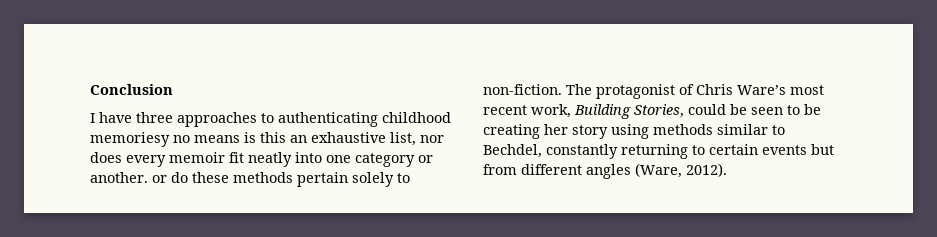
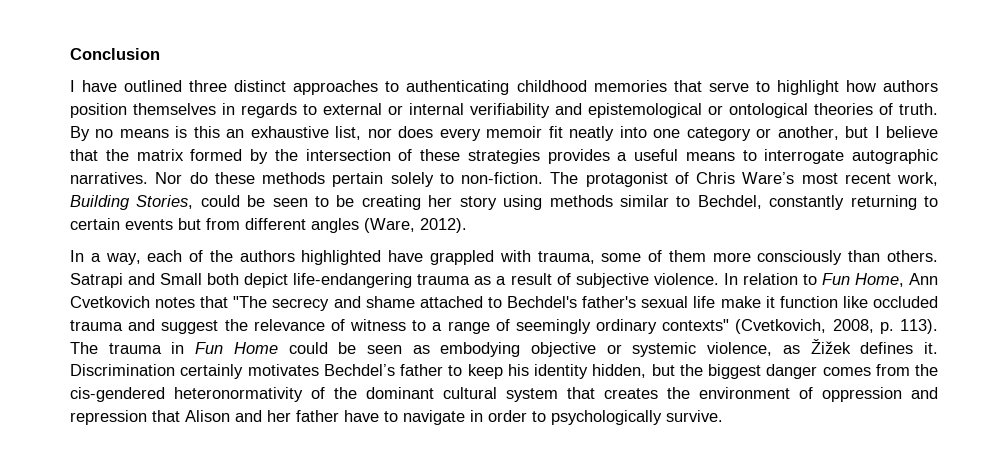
[136,112,173,123] three -> [124,80,287,92] outlined three distinct
[90,132,170,147] memoriesy -> [593,80,939,95] [70,103,938,118] [70,126,90,141] memories that serve to highlight how authors position themselves in regards to external or internal verifiability and epistemological or ontological theories of truth. By
[90,172,167,183] another. or -> [777,126,939,140] [70,149,938,164] [70,172,183,184] another, but I believe that the matrix formed by the intersection of these strategies provides a useful means to interrogate autographic narratives. Nor
(727, 170) none -> [70,250,939,265] [70,273,938,288] [70,296,939,311] [70,319,938,334] [70,339,939,357] [70,364,938,379] [70,387,938,402] [70,410,723,425] // In a way, each of the authors highlighted have grappled with trauma, some of them more consciously than others. Satrapi and Small both depict life-endangering trauma as a result of subjective violence. In relation to Fun Home, Ann Cvetkovich notes that "The secrecy and shame attached to Bechdel's father's sexual life make it function like occluded trauma and suggest the relevance of witness to a range of seemingly ordinary contexts" (Cvetkovich, 2008, p. 113). The trauma in Fun Home could be seen as embodying objective or systemic violence, as Žižek defines it. Discrimination certainly motivates Bechdel’s father to keep his identity hidden, but the biggest danger comes from the cis-gendered heteronormativity of the dominant cultural system that creates the environment of oppression and repression that Alison and her father have to navigate in order to psychologically survive.

